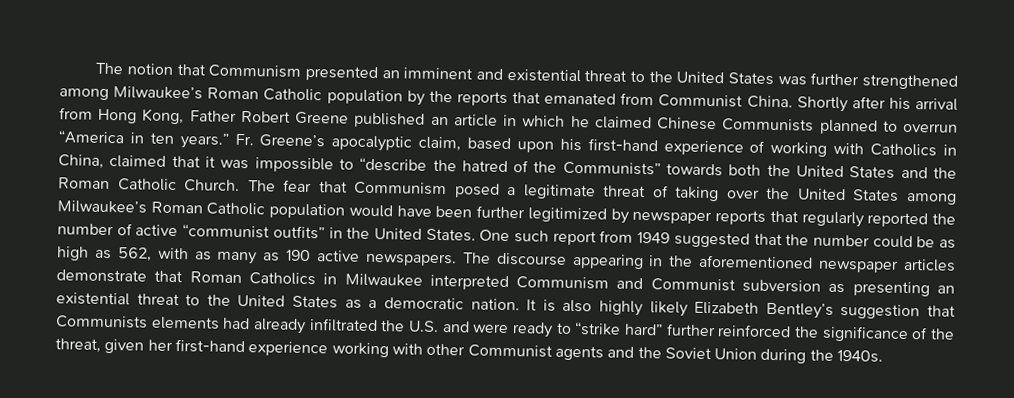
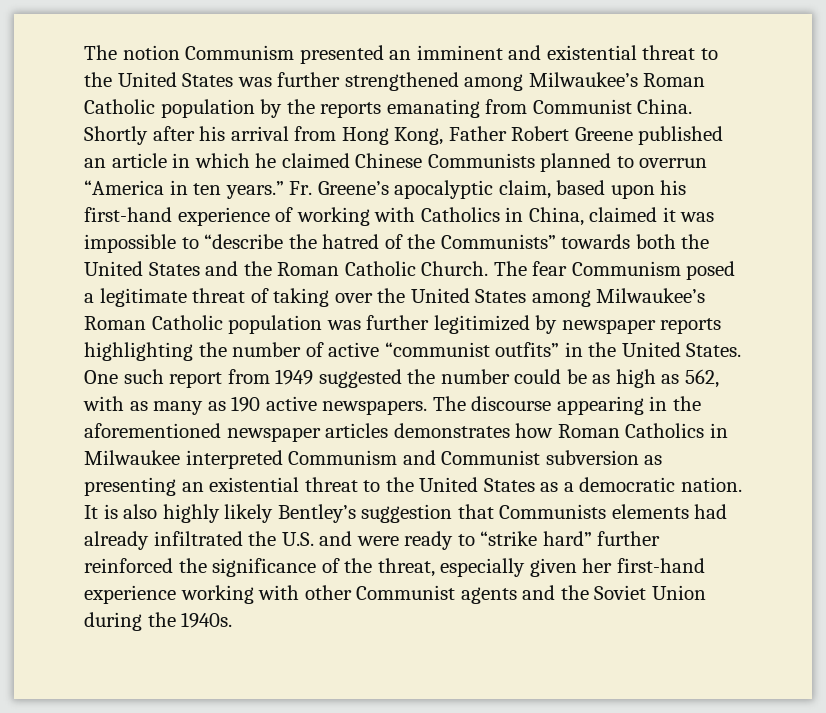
[176,64,206,76] that -> (180, 52) none
[512,92,617,105] that emanated -> [386,99,480,118] emanating
[171,155,201,168] that -> (658, 214) none
[318,181,348,193] that -> (568, 268) none
[348,204,473,218] would have been -> [326,320,361,330] was
[769,210,929,228] that regularly reported -> [84,342,193,361] highlighting
[753,233,783,246] that -> (402, 378) none
[56,269,184,283] demonstrate that -> [393,423,554,438] demonstrates how
[694,301,760,315] Elizabeth -> (274, 513) none
(101, 345) none -> [440,558,526,577] especially

